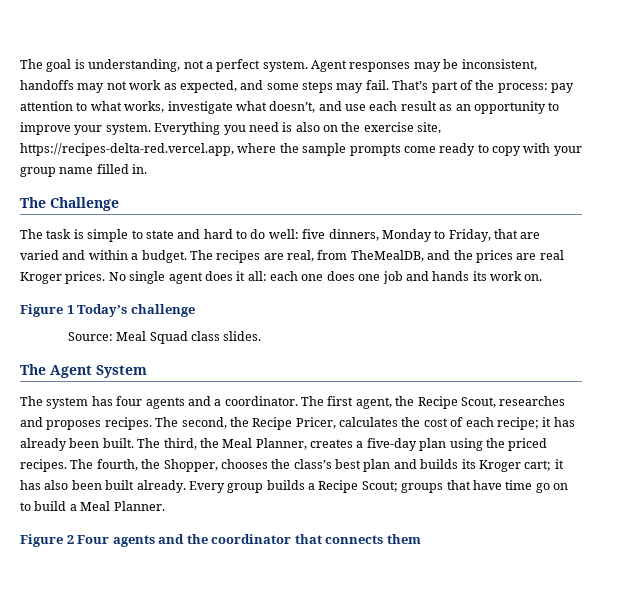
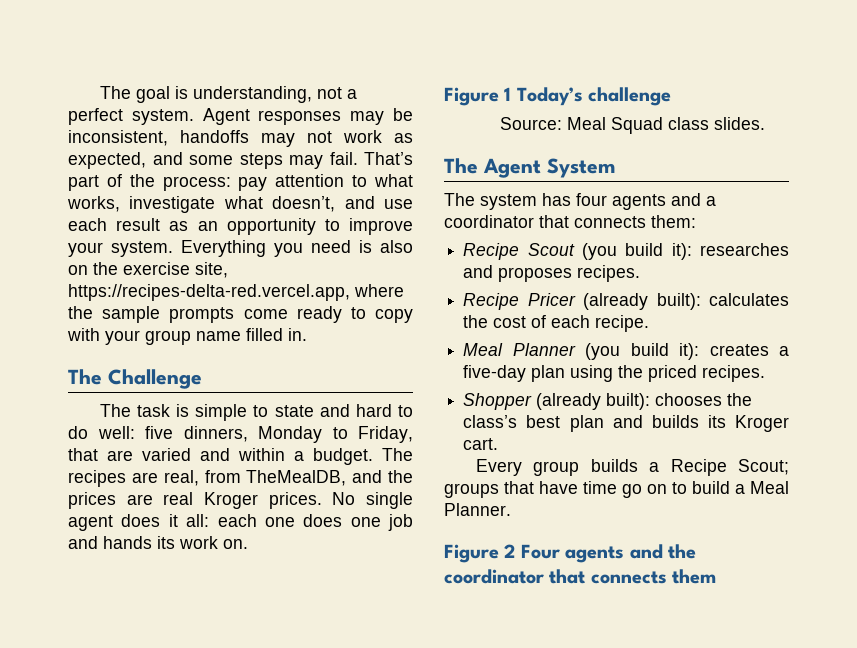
[224,396,496,409] coordinator. The first agent, the Recipe Scout, -> [444,215,696,228] [463,243,692,260] coordinator that connects them: // Recipe Scout (you build it):
[155,417,336,430] The second, the Recipe Pricer, -> [463,293,701,310] // Recipe Pricer (already built):
[496,417,575,430] [20,438,307,451] recipe; it has already been built. The third, the Meal Planner, -> [595,315,650,332] [463,343,700,360] recipe. // Meal Planner (you build it):
[70,459,218,472] The fourth, the Shopper, -> [463,393,651,410] // Shopper (already built):
[524,459,564,471] [20,480,186,493] cart; it has also been built already. -> [463,438,499,450] cart. //

